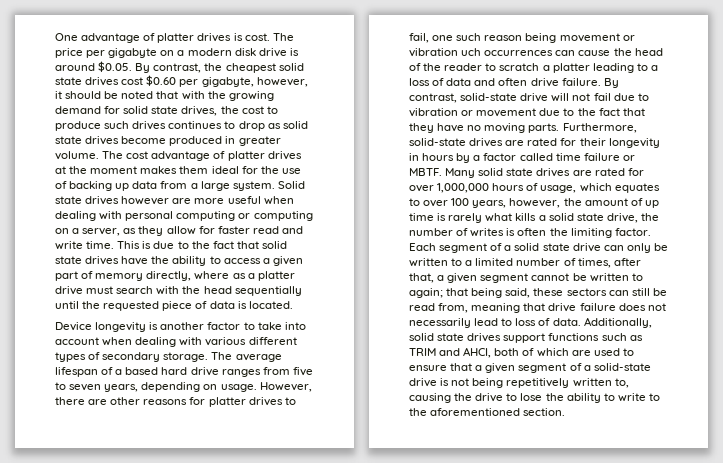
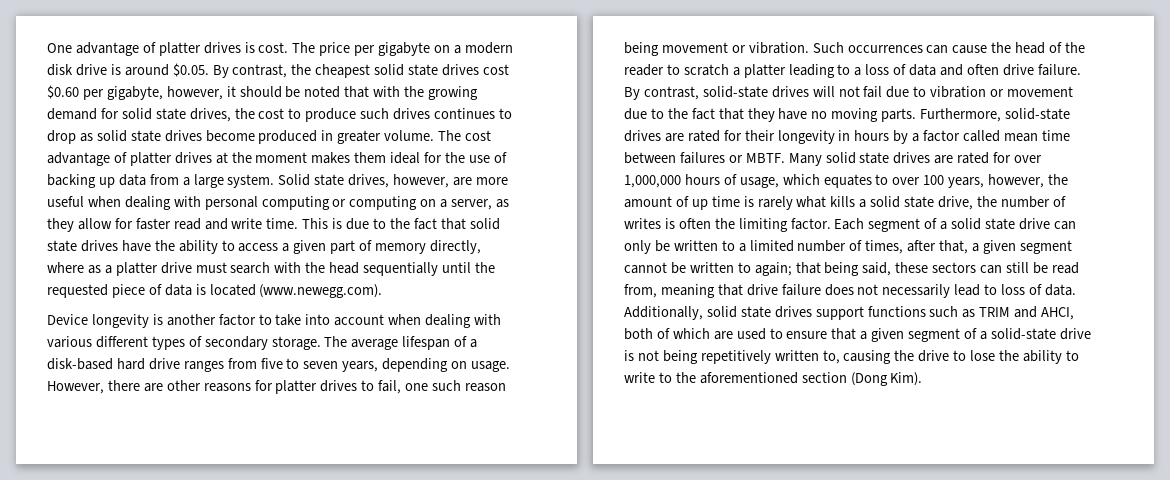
[85,196,170,205] drives however -> [348,174,450,188] drives, however,
[248,301,293,309] located. -> [209,284,383,298] located (www.newegg.com).
[125,367,159,375] based -> [47,358,113,370] disk-based
[409,48,482,57] vibration uch -> [748,42,844,54] vibration. Such
[520,93,549,102] drive -> [771,86,809,98] drives
[555,153,620,161] time failure -> [1003,130,1070,142] [624,152,725,164] mean time between failures
[523,408,566,416] section. -> [801,372,923,386] section (Dong Kim).

